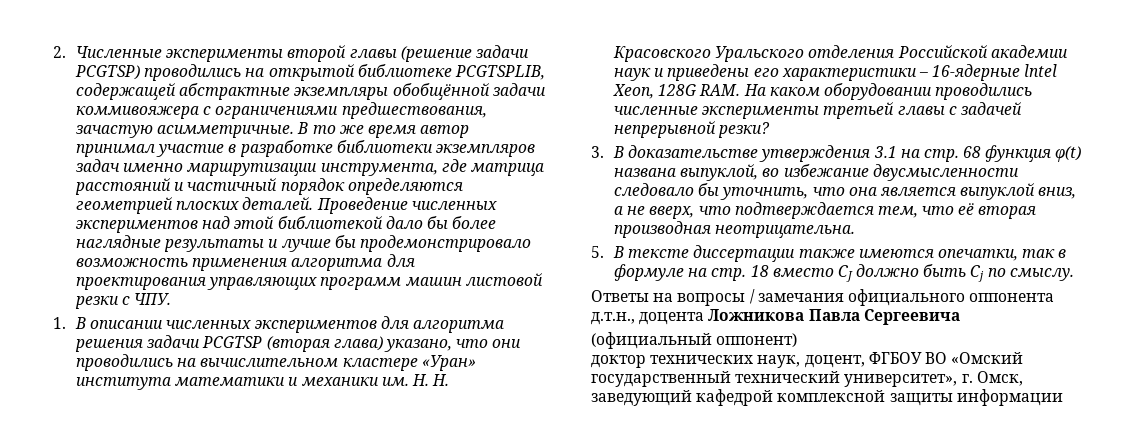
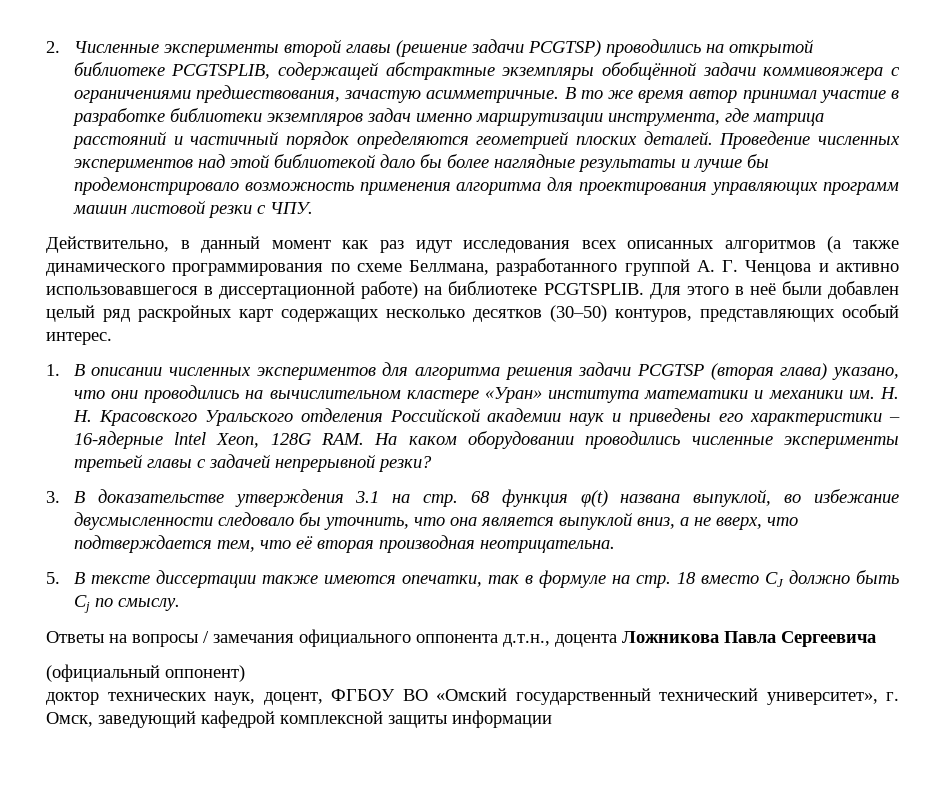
(172, 299) none -> [46,236,900,253] [46,258,899,276] [46,281,900,299] [46,304,899,322] [46,332,112,345] // Действительно, в данный момент как раз идут исследования всех описанных алгоритмов (а также динамического программирования по схеме Беллмана, разработанного группой А. Г. Ченцова и активно использовавшегося в диссертационной работе) на библиотеке PCGTSPLIB. Для этого в неё были добавлен целый ряд раскройных карт содержащих несколько десятков (30–50) контуров, представляющих особый интерес.

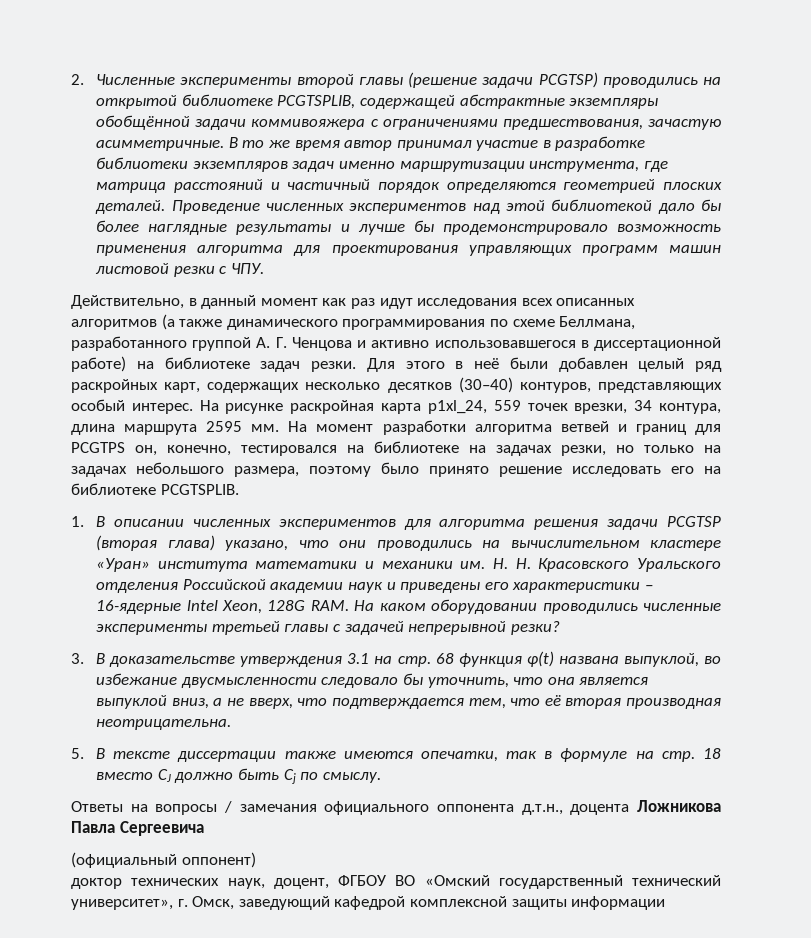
[543,283,644,295] PCGTSPLIB. -> [260,361,356,372] задач резки.
[239,309,273,322] карт -> [164,382,201,393] карт,
[550,305,607,322] (30–50) -> [458,377,513,393] (30–40)
(112, 338) none -> [199,400,721,414] [71,420,722,435] [71,441,721,456] [71,462,721,477] [71,483,239,495] На рисунке раскройная карта p1xl_24, 559 точек врезки, 34 контура, длина маршрута 2595 мм. На момент разработки алгоритма ветвей и границ для PCGTPS он, конечно, тестировался на библиотеке на задачах резки, но только на задачах небольшого размера, поэтому было принято решение исследовать его на библиотеке PCGTSPLIB.

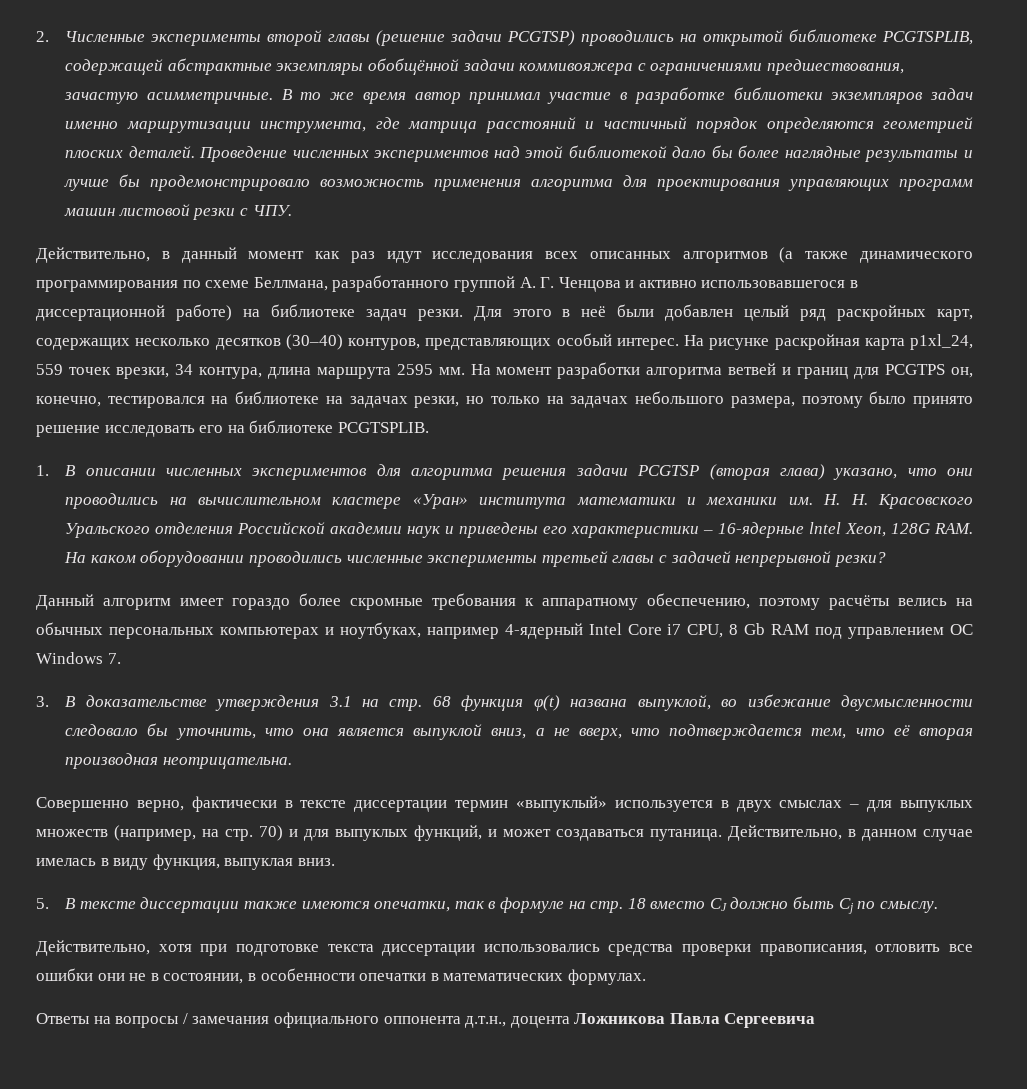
(560, 628) none -> [36,593,973,610] [36,622,973,639] [36,652,121,664] // Данный алгоритм имеет гораздо более скромные требования к аппаратному обеспечению, поэтому расчёты велись на обычных персональных компьютерах и ноутбуках, например 4-ядерный Intel Core i7 CPU, 8 Gb RAM под управлением ОС Windows 7.
(232, 724) none -> [36,796,974,812] [36,825,973,841] [36,854,335,870] // Совершенно верно, фактически в тексте диссертации термин «выпуклый» используется в двух смыслах – для выпуклых множеств (например, на стр. 70) и для выпуклых функций, и может создаваться путаница. Действительно, в данном случае имелась в виду функция, выпуклая вниз.
(381, 777) none -> [36,940,973,956] [36,968,646,985] // Действительно, хотя при подготовке текста диссертации использовались средства проверки правописания, отловить все ошибки они не в состоянии, в особенности опечатки в математических формулах.
[71,852,256,868] [71,875,721,889] [71,896,666,910] // (официальный оппонент) // доктор технических наук, доцент, ФГБОУ ВО «Омский государственный технический университет», г. Омск, заведующий кафедрой комплексной защиты информации -> (816, 1020) none

